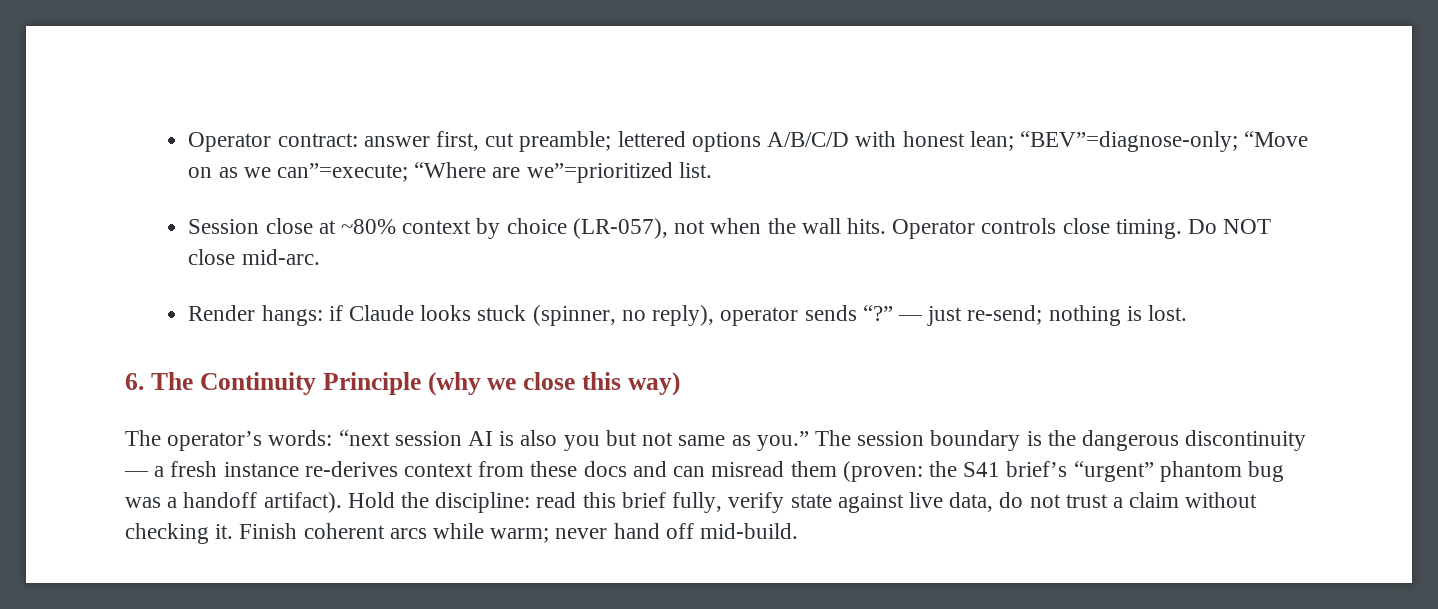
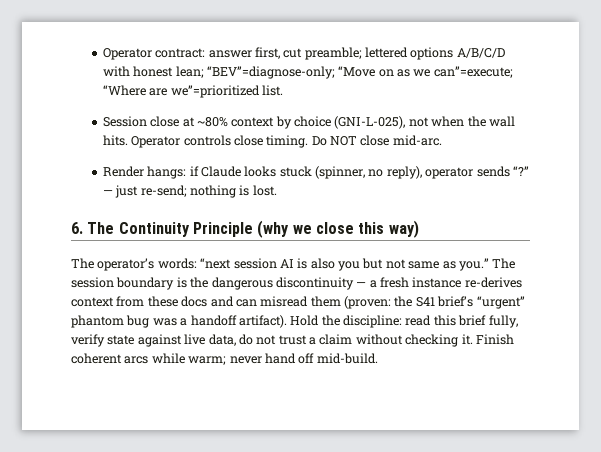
[572,218,668,239] (LR-057), -> [334,116,406,129] (GNI-L-025),

